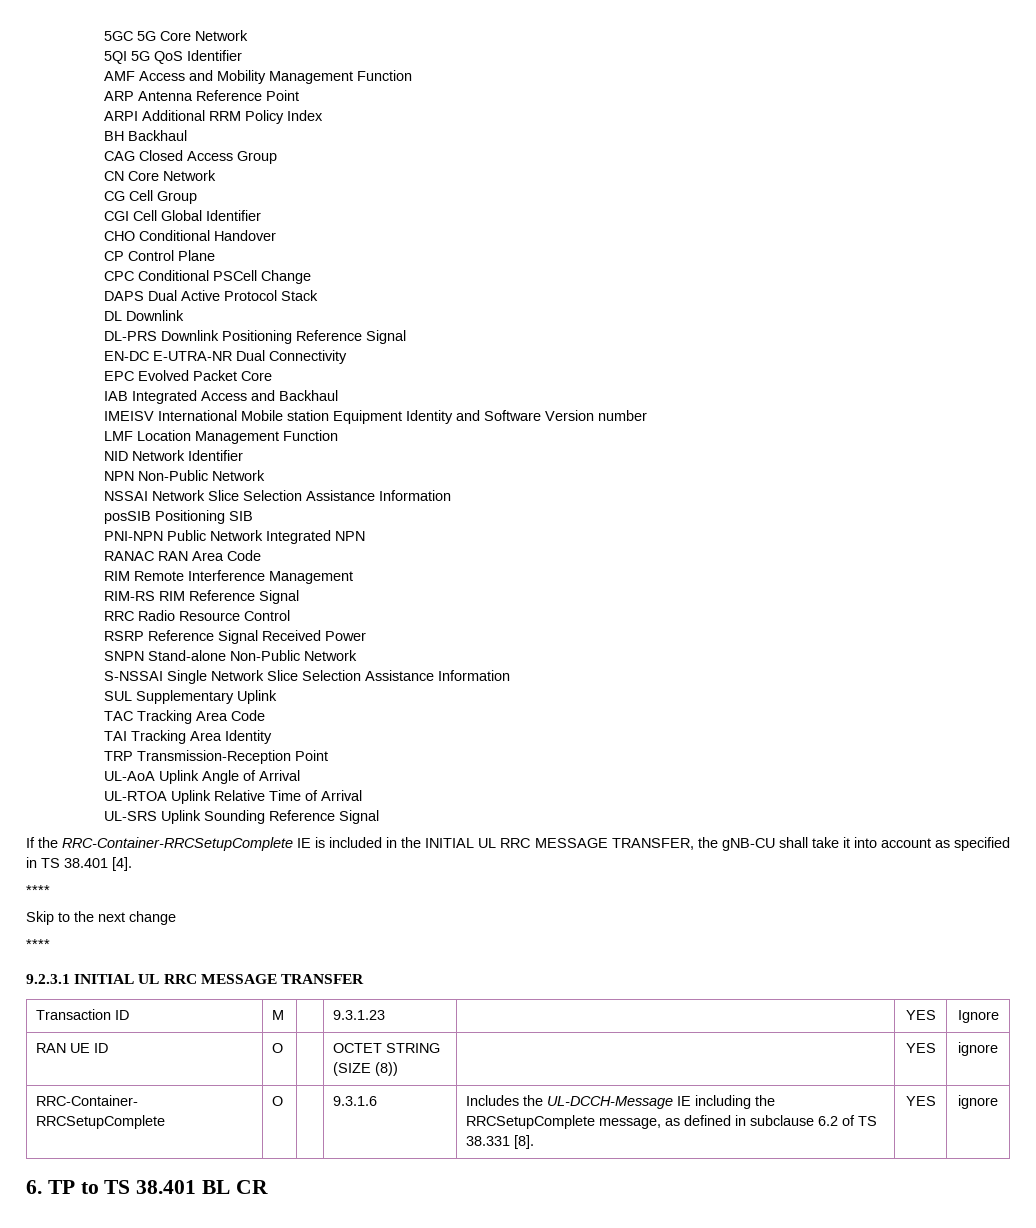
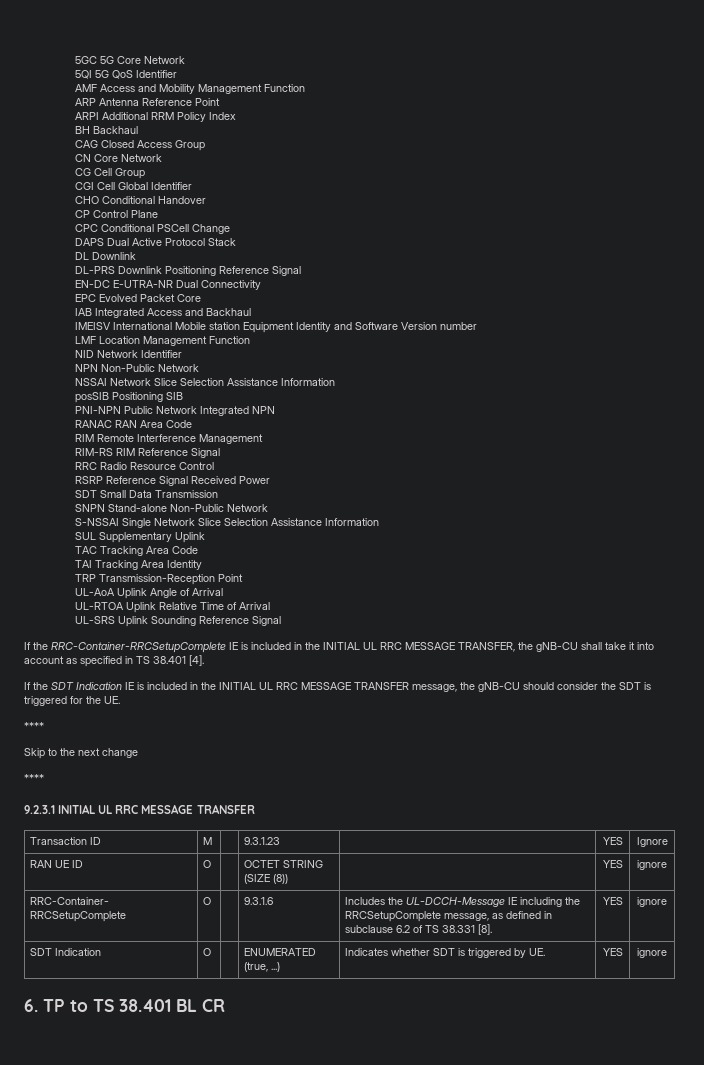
(367, 636) none -> [74,490,218,498] // SDT Small Data Transmission
(132, 864) none -> [24,682,651,692] [24,696,120,706] // If the SDT Indication IE is included in the INITIAL UL RRC MESSAGE TRANSFER message, the gNB-CU should consider the SDT is triggered for the UE.
(998, 1102) none -> [30,948,102,956] [203,948,212,956] [244,948,317,956] [244,962,281,972] [345,948,546,958] [602,948,623,956] [637,948,667,958] // SDT Indication | O | | ENUMERATED (true, ...) | Indicates whether SDT is triggered by UE. | YES | ignore

